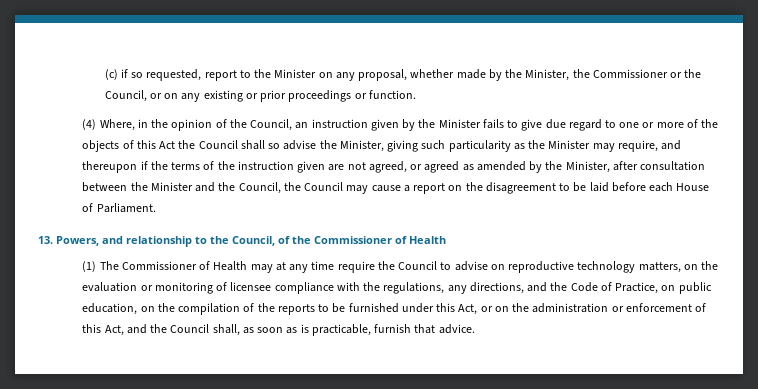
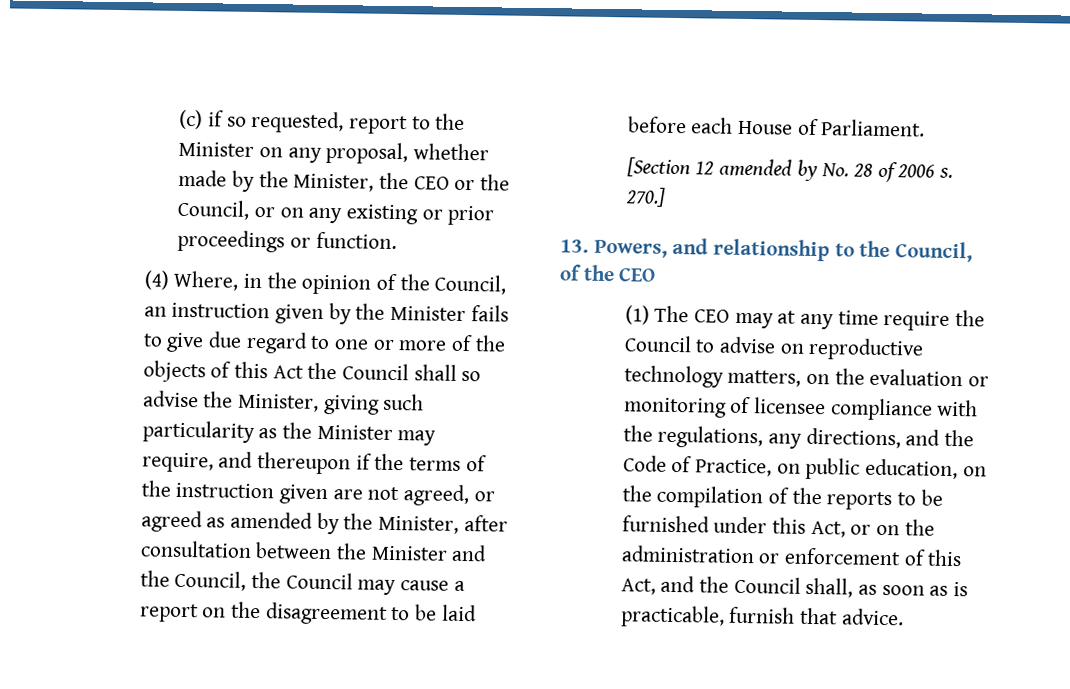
[592,69,668,78] Commissioner -> [413,176,450,190] CEO
(156, 208) none -> [626,157,953,183] [624,187,666,207] // [Section 12 amended by No. 28 of 2006 s. 270.]
[314,236,446,244] Commissioner of Health -> [618,268,657,282] CEO
[121,261,248,271] Commissioner of Health -> [693,309,730,323] CEO

